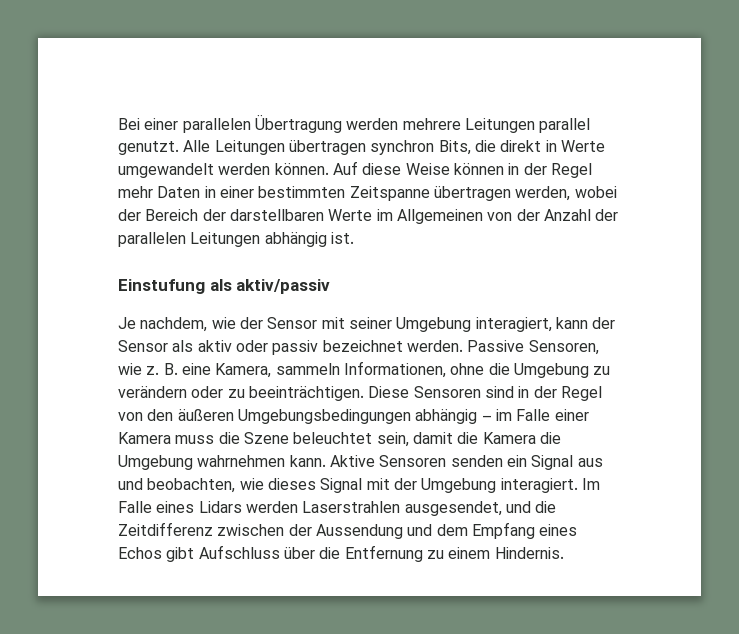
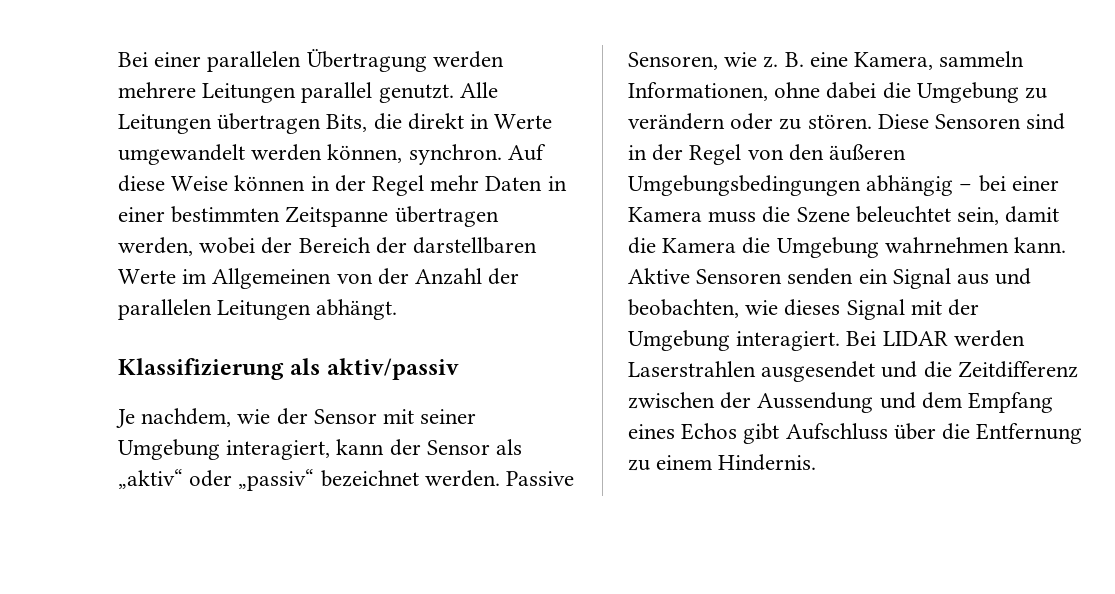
[370,140,435,155] synchron -> (322, 123) none
[274,163,329,175] können. -> [327,144,502,165] können, synchron.
[264,232,354,247] [118,279,205,294] abhängig ist. // Einstufung -> [316,299,398,320] [118,358,284,380] abhängt. // Klassifizierung
[197,340,319,355] aktiv oder passiv -> [118,469,315,491] „aktiv“ oder „passiv“
(485, 369) none -> [826,82,877,99] dabei
[248,386,364,401] beeinträchtigen. -> [807,114,872,129] stören.
[495,409,551,421] im Falle -> [978,175,1006,192] bei
[581,478,600,490] [118,501,242,513] Im Falle eines Lidars -> [846,331,948,346] Bei LIDAR
[404,501,502,516] ausgesendet, -> [761,361,876,382] ausgesendet

